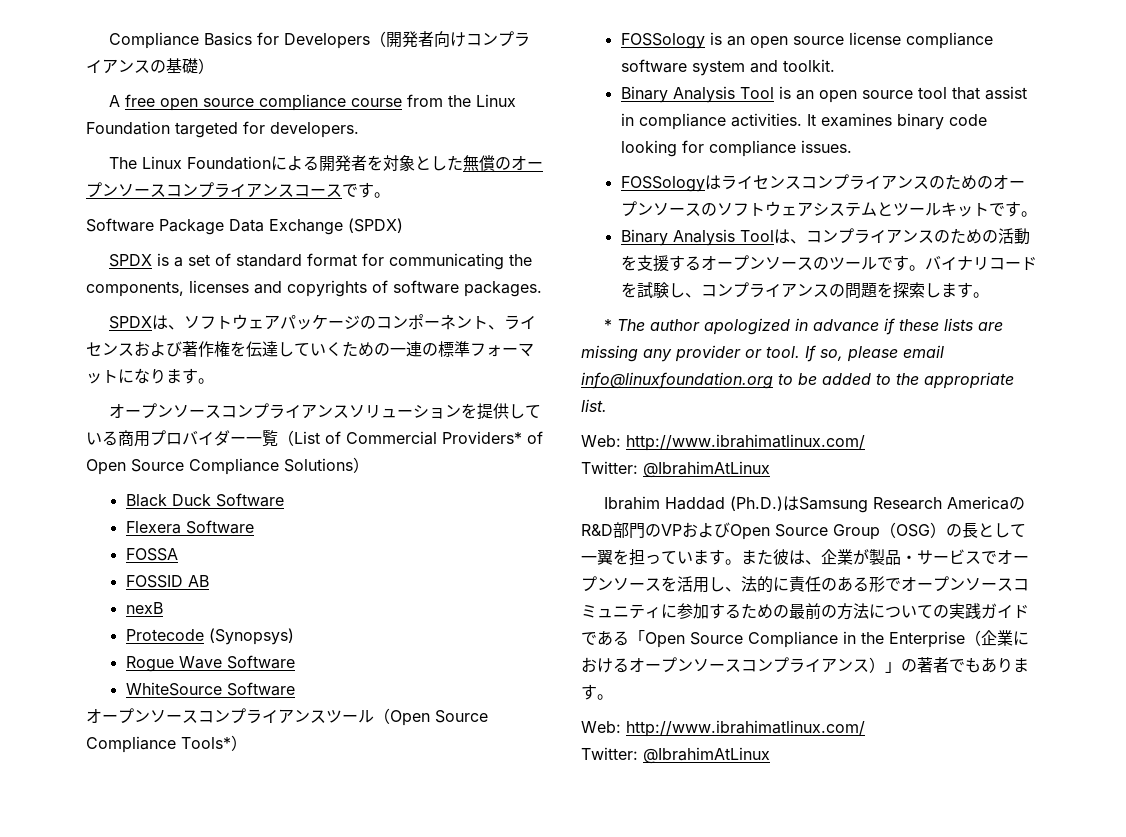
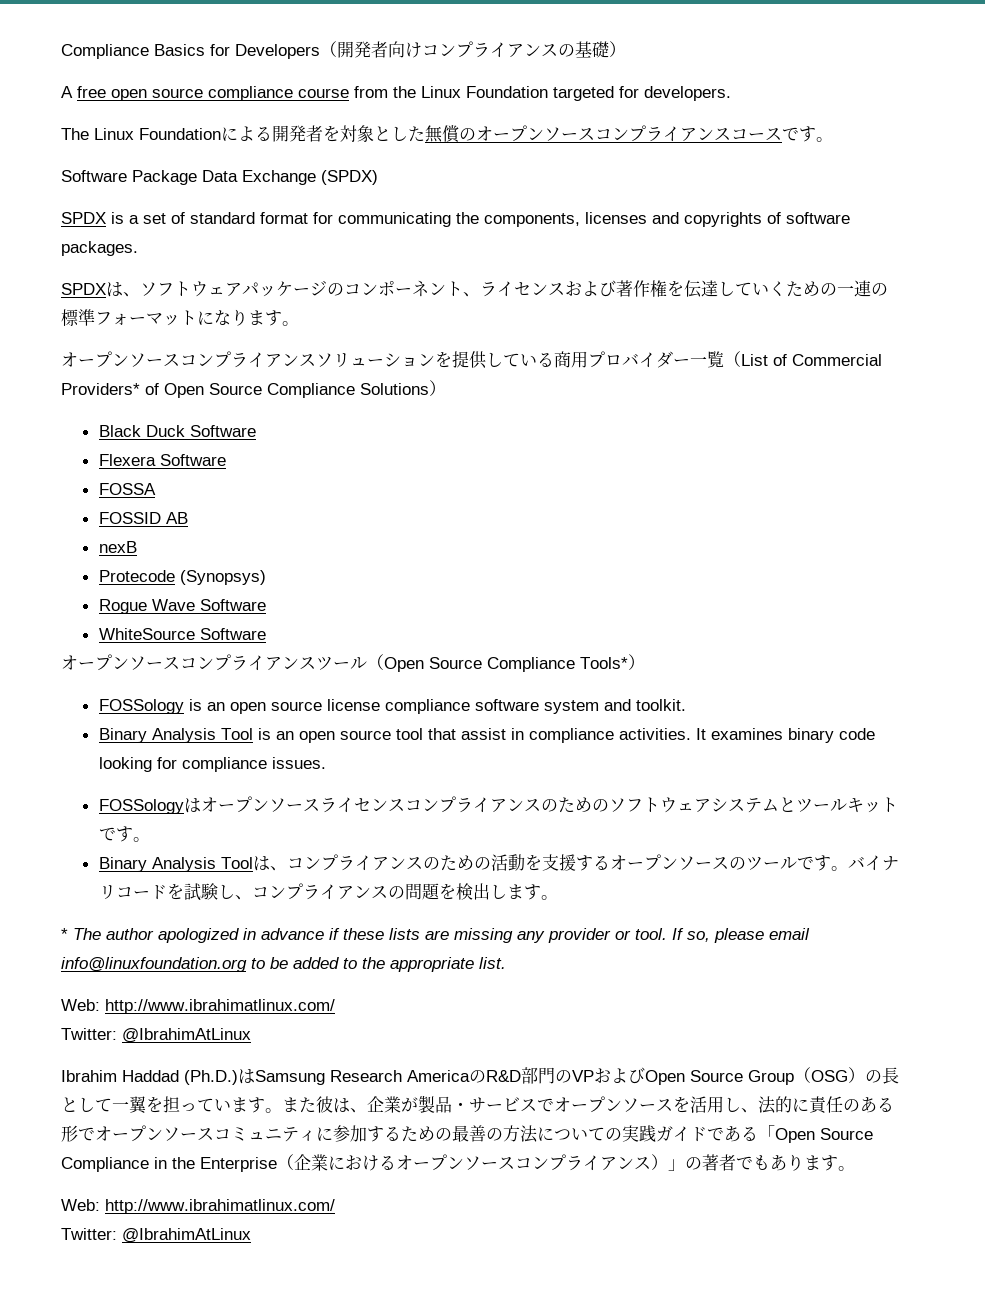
(721, 182) none -> [200,796,320,813] オープンソース
[992,175,1025,189] [620,201,717,217] オープンソースの -> (609, 805) none
[892,282,925,299] 探索 -> [455,883,490,900] 検出
[805,603,821,620] 前 -> [469,1125,486,1142] 善

